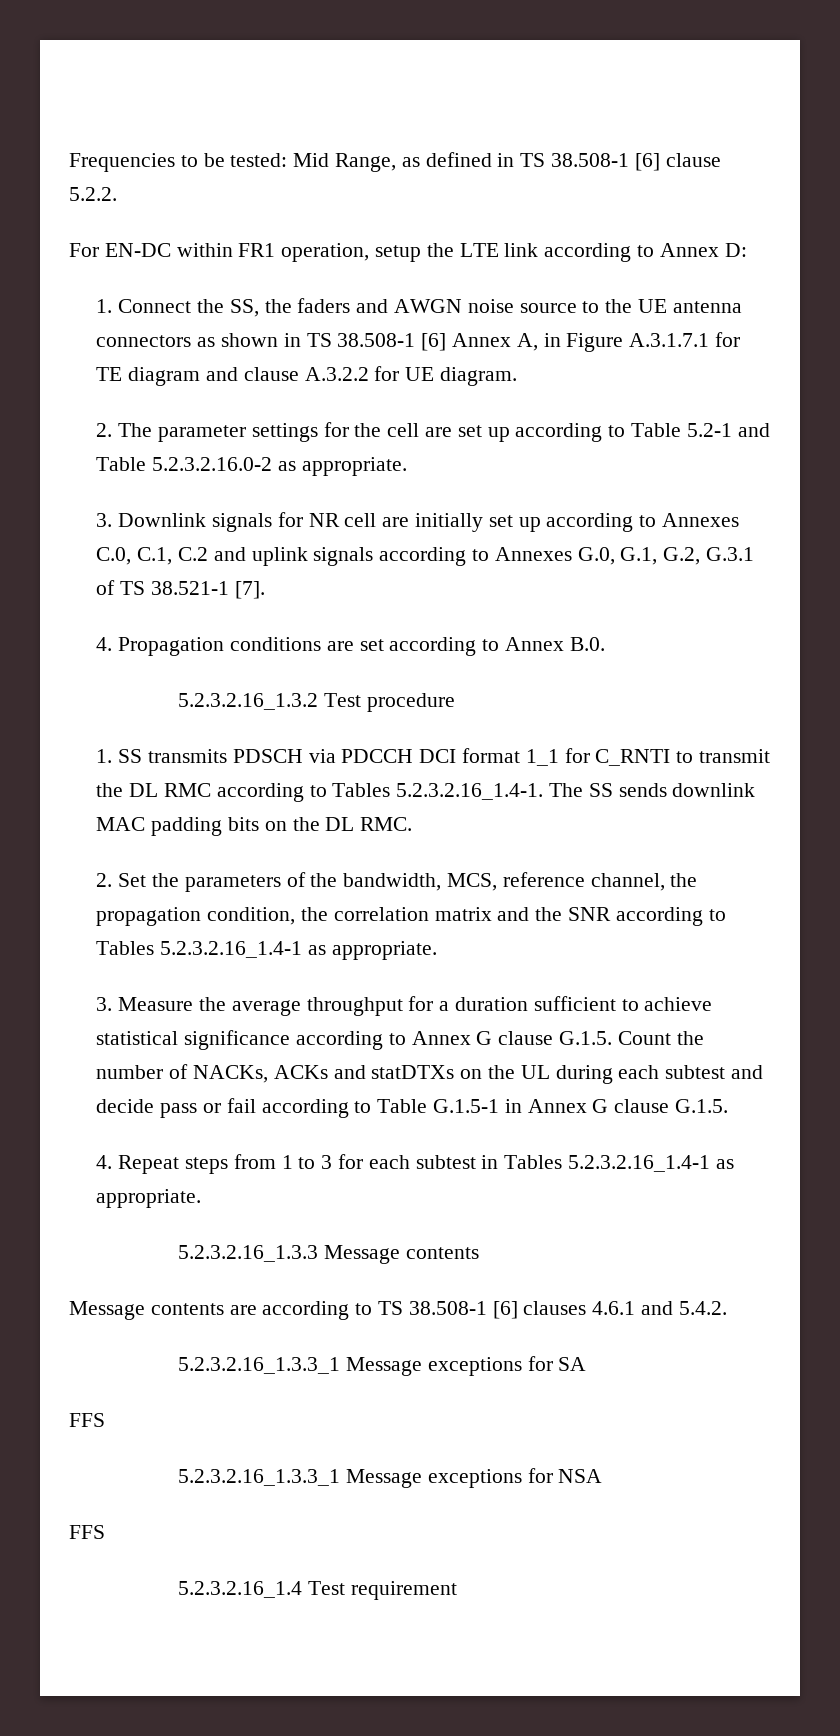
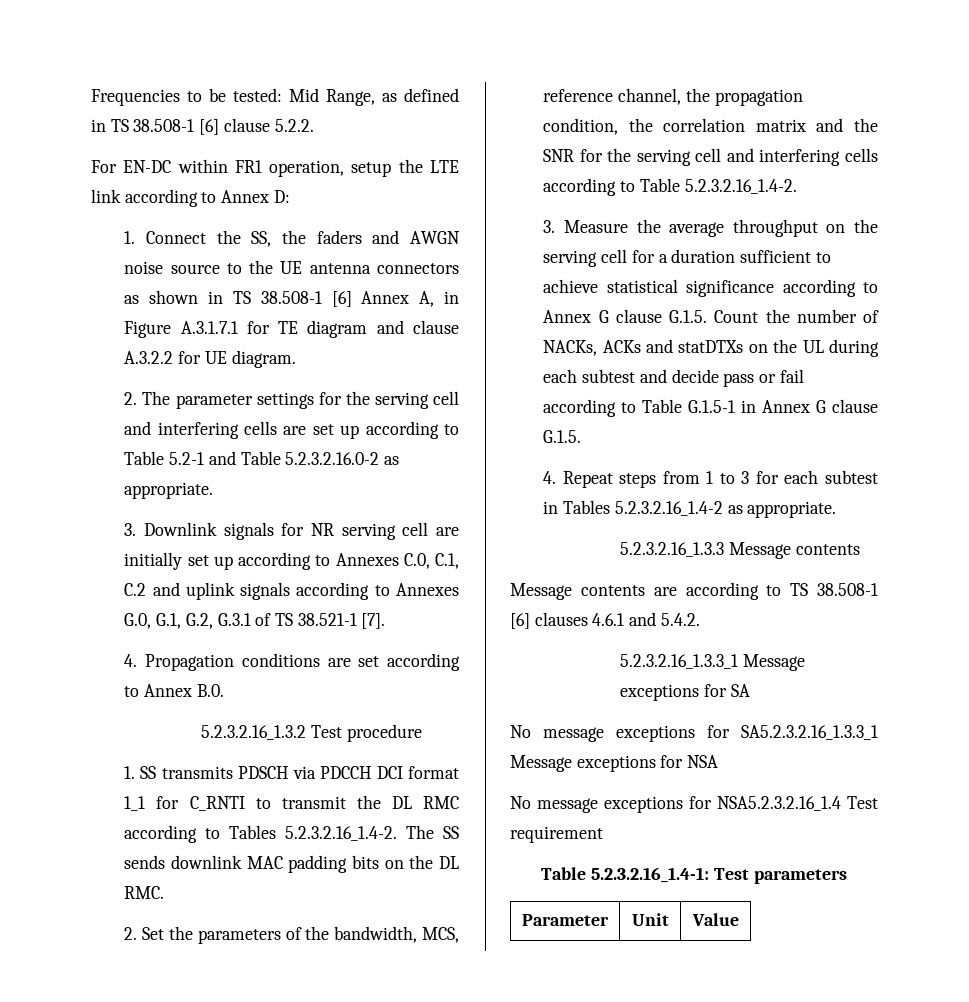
[387,423,420,437] cell -> [374,391,459,409] [124,421,278,439] serving cell and interfering cells
(340, 520) none -> [341,523,396,540] serving
[396,783,544,800] 5.2.3.2.16_1.4-1. -> [285,826,398,841] 5.2.3.2.16_1.4-2.
[615,907,726,926] [96,941,437,960] according to Tables 5.2.3.2.16_1.4-1 as appropriate. -> [579,148,878,166] [543,178,797,196] for the serving cell and interfering cells according to Table 5.2.3.2.16_1.4-2.
(403, 1006) none -> [826,219,878,233] [543,249,628,267] on the serving cell
[567,1155,710,1172] 5.2.3.2.16_1.4-1 -> [614,501,723,516] 5.2.3.2.16_1.4-2
[69,1413,105,1427] [178,1469,341,1486] FFS // 5.2.3.2.16_1.3.3_1 -> [510,725,878,742] No message exceptions for SA5.2.3.2.16_1.3.3_1
[69,1525,105,1539] [178,1581,457,1600] FFS // 5.2.3.2.16_1.4 Test requirement -> [510,796,878,813] [510,826,603,843] [541,867,847,884] [522,914,609,926] [631,913,669,926] [691,913,739,926] No message exceptions for NSA5.2.3.2.16_1.4 Test requirement // Table 5.2.3.2.16_1.4-1: Test parameters // Parameter | Unit | Value

